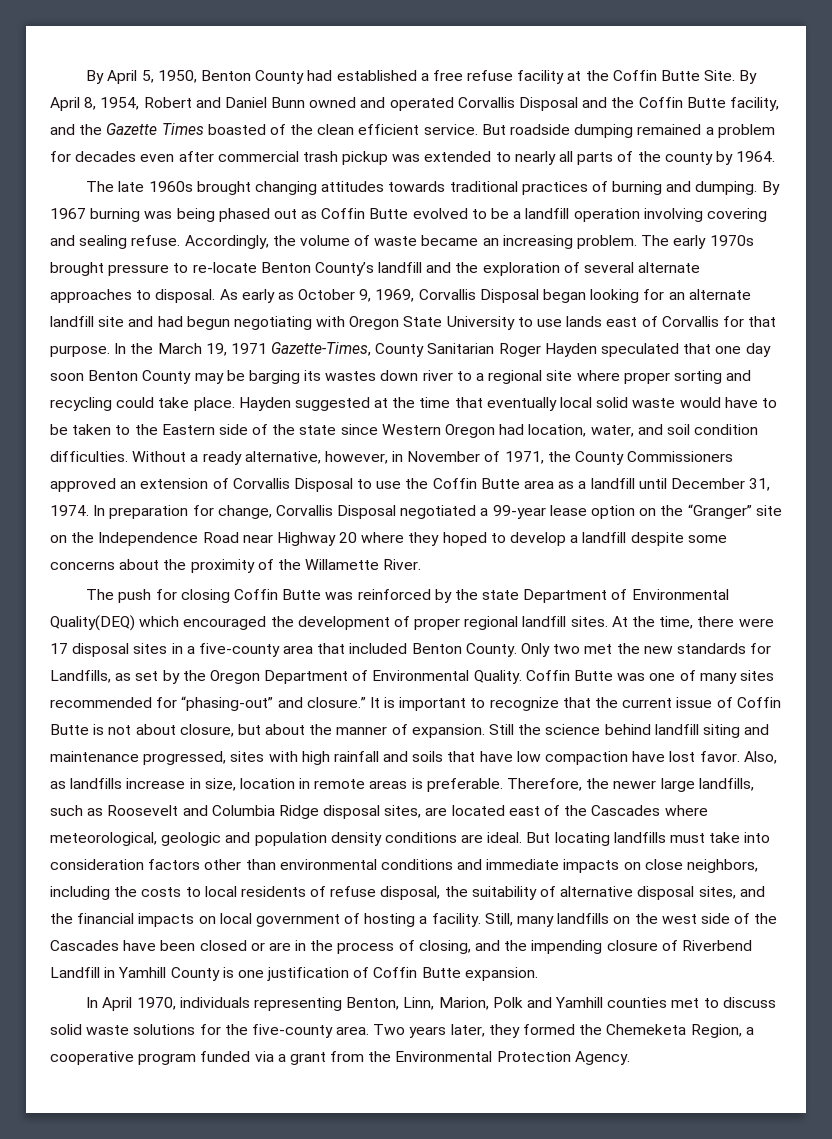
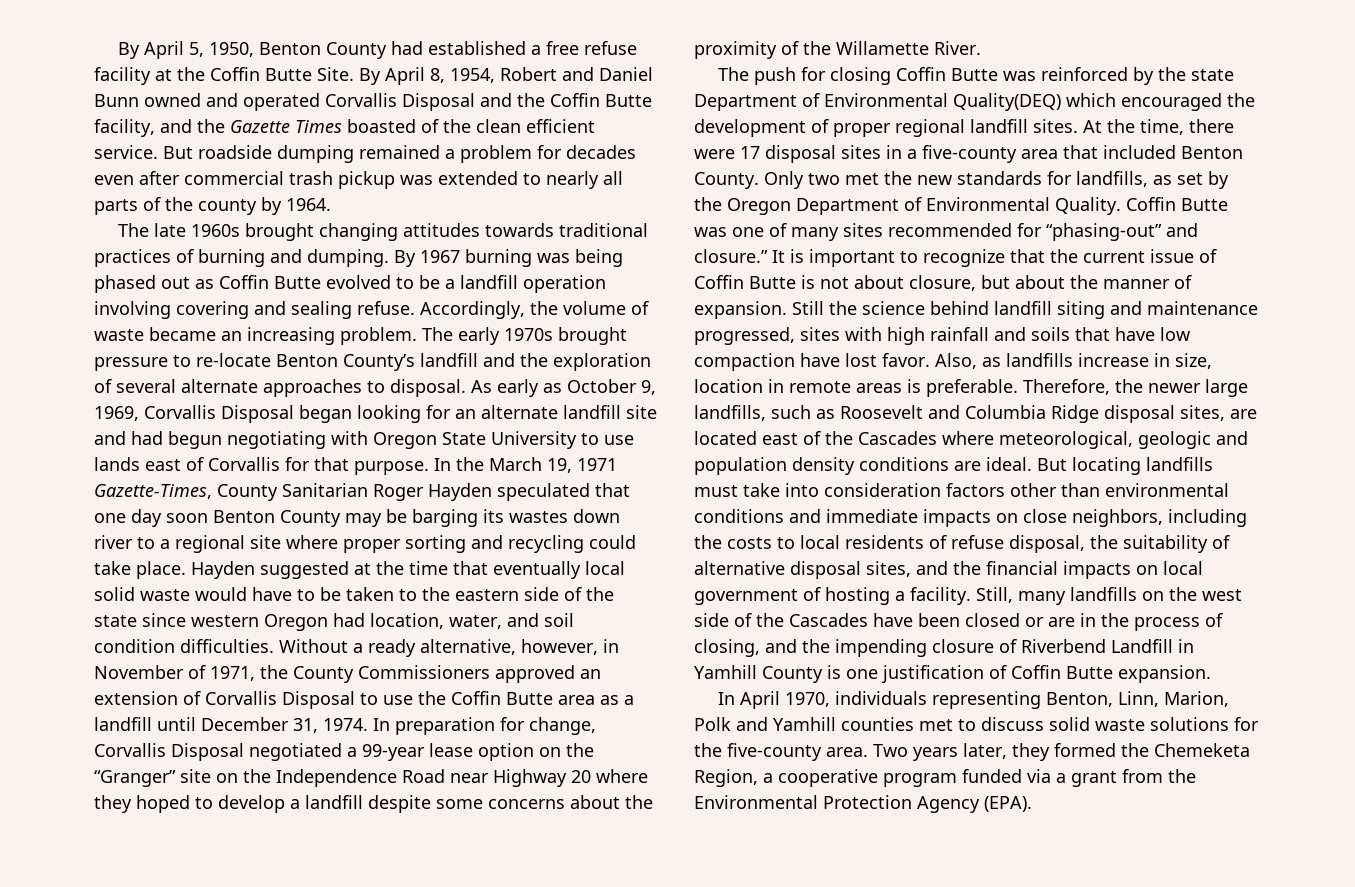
[161,424,215,435] Eastern -> [455,589,519,601] eastern
[381,424,441,435] Western -> [191,615,259,627] western
[50,670,111,683] Landfills, -> [1076,171,1148,187] landfills,
[574,1051,630,1065] Agency. -> [917,796,1032,813] Agency (EPA).

